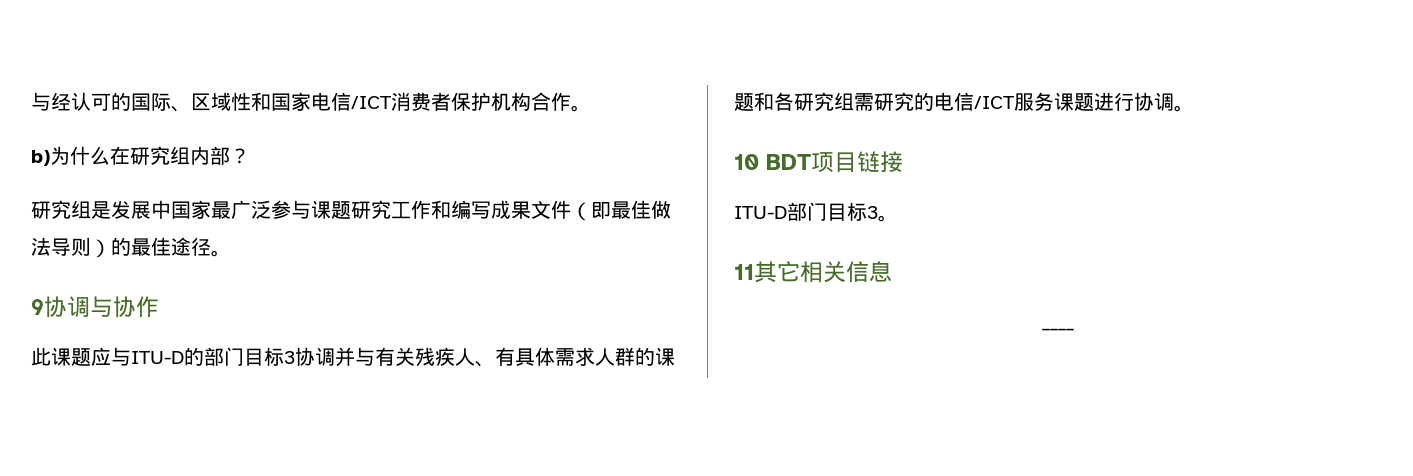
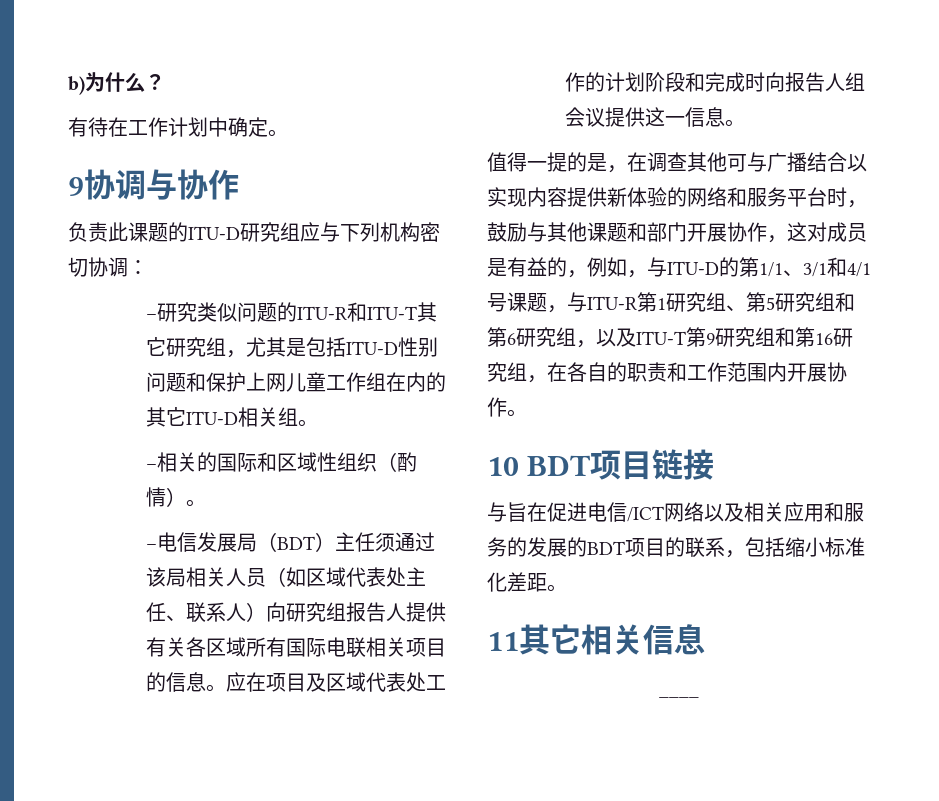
[31,92,591,112] [31,146,250,166] [31,200,671,221] [31,237,231,258] [31,296,159,318] [31,347,675,367] [734,92,1174,111] 与经认可的国际、区域性和国家电信/ICT消费者保护机构合作。 // b)为什么在研究组内部？ // 研究组是发展中国家最广泛参与课题研究工作和编写成果文件（即最佳做法导则）的最佳途径。 // 9协调与协作 // 此课题应与ITU-D的部门目标3协调并与有关残疾人、有具体需求人群的课题和各研究组需研究的电信/ICT服务课题进行协调 -> [68,72,165,95] [68,117,288,137] [68,169,239,200] [68,222,440,242] [68,257,148,277] [146,302,438,322] [146,337,439,358] [146,372,447,392] [146,407,319,427] [146,452,418,472] [146,487,207,507] [146,532,436,552] [146,567,427,587] [146,602,447,623] [146,637,447,658] [146,672,447,692] [565,72,866,92] [565,107,746,127] [487,152,867,173] [487,187,867,208] [487,222,867,243] [487,257,871,278] [487,292,855,313] [487,327,853,348] [487,362,847,383] [487,397,507,417] b)为什么？ // 有待在工作计划中确定。 // 9协调与协作 // 负责此课题的ITU-D研究组应与下列机构密切协调： // –研究类似问题的ITU-R和ITU-T其它研究组，尤其是包括ITU-D性别问题和保护上网儿童工作组在内的其它ITU-D相关组。 // –相关的国际和区域性组织（酌情）。 // –电信发展局（BDT）主任须通过该局相关人员（如区域代表处主任、联系人）向研究组报告人提供有关各区域所有国际电联相关项目的信息。应在项目及区域代表处工作的计划阶段和完成时向报告人组会议提供这一信息。 // 值得一提的是，在调查其他可与广播结合以实现内容提供新体验的网络和服务平台时，鼓励与其他课题和部门开展协作，这对成员是有益的，例如，与ITU-D的第1/1、3/1和4/1号课题，与ITU-R第1研究组、第5研究组和第6研究组，以及ITU-T第9研究组和第16研究组，在各自的职责和工作范围内开展协作
[734,202,878,221] ITU-D部门目标3 -> [487,502,864,522] [487,537,865,558] [487,572,547,592] 与旨在促进电信/ICT网络以及相关应用和服务的发展的BDT项目的联系，包括缩小标准化差距

